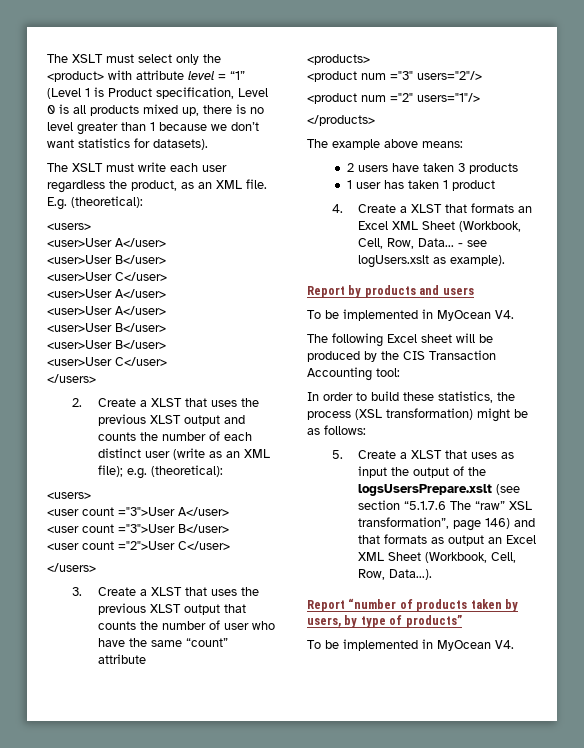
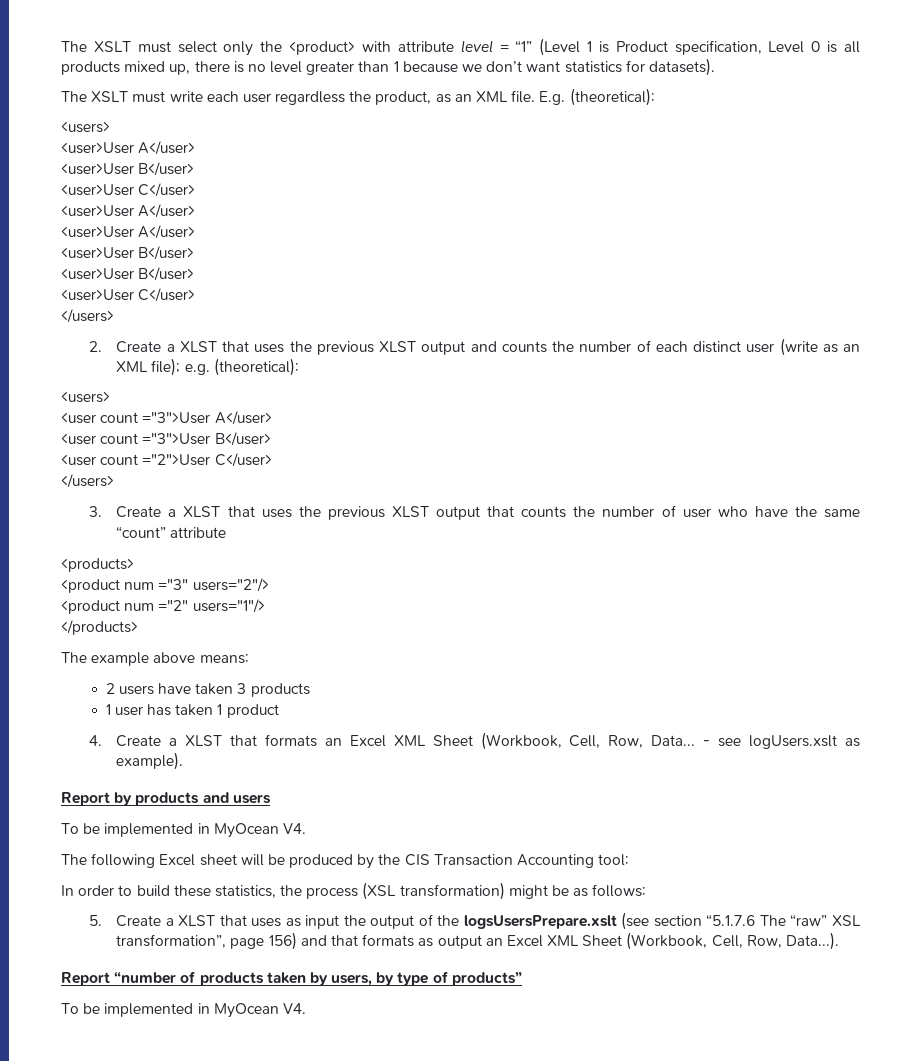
[484,518,510,529] 146) -> [268,932,297,950] 156)

